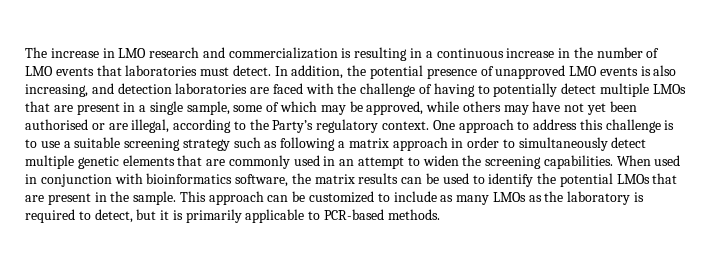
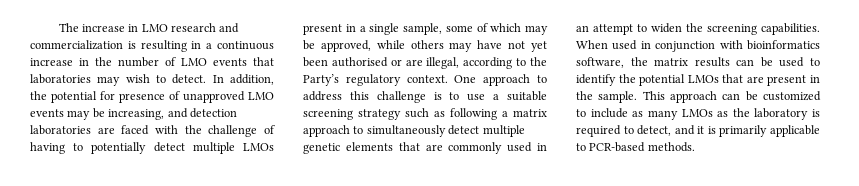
[200,67,230,76] must -> [97,74,166,86] may wish to
(424, 72) none -> [100,91,115,100] for
[640,65,677,76] is also -> [67,108,105,120] may be
[25,101,73,112] that are -> (274, 147) none
[451,137,500,148] in order -> (350, 131) none
[136,209,157,220] but -> [674,125,695,135] and

